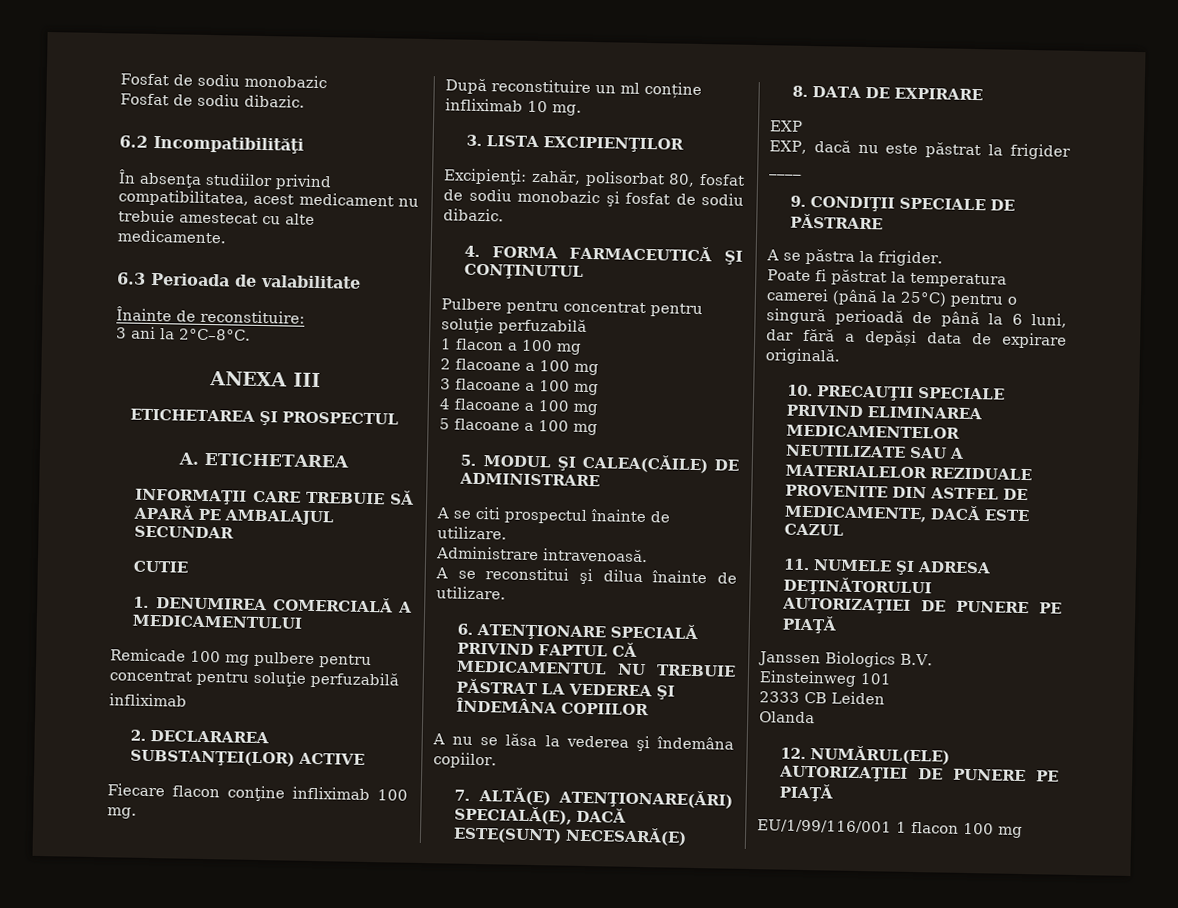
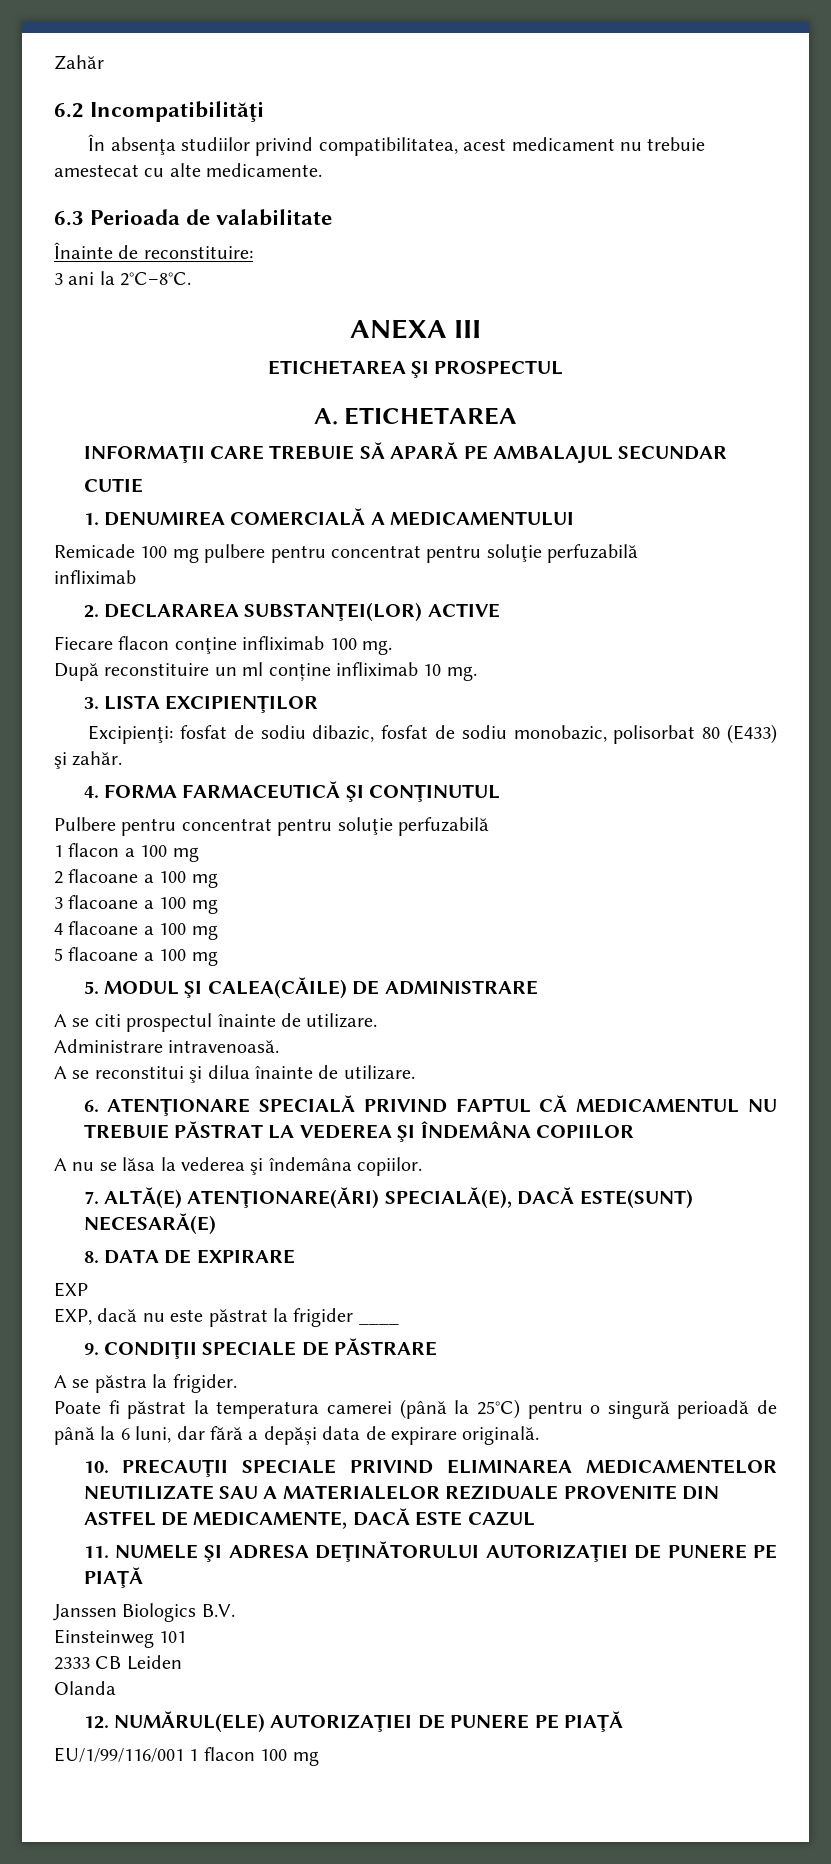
[120,73,327,89] [120,93,305,108] Fosfat de sodiu monobazic // Fosfat de sodiu dibazic. -> [54,55,104,70] Zahăr
[530,169,745,188] [443,188,744,207] [443,208,504,222] zahăr, polisorbat 80, fosfat de sodiu monobazic şi fosfat de sodiu dibazic. -> [180,724,777,744] [54,751,123,769] fosfat de sodiu dibazic, fosfat de sodiu monobazic, polisorbat 80 (E433) şi zahăr.

